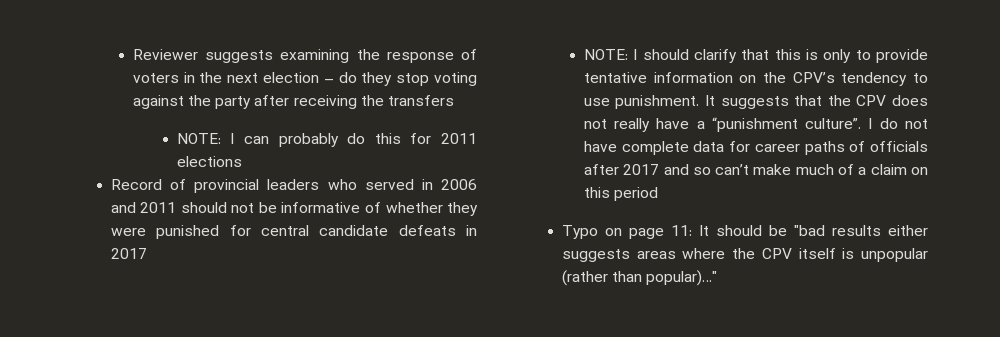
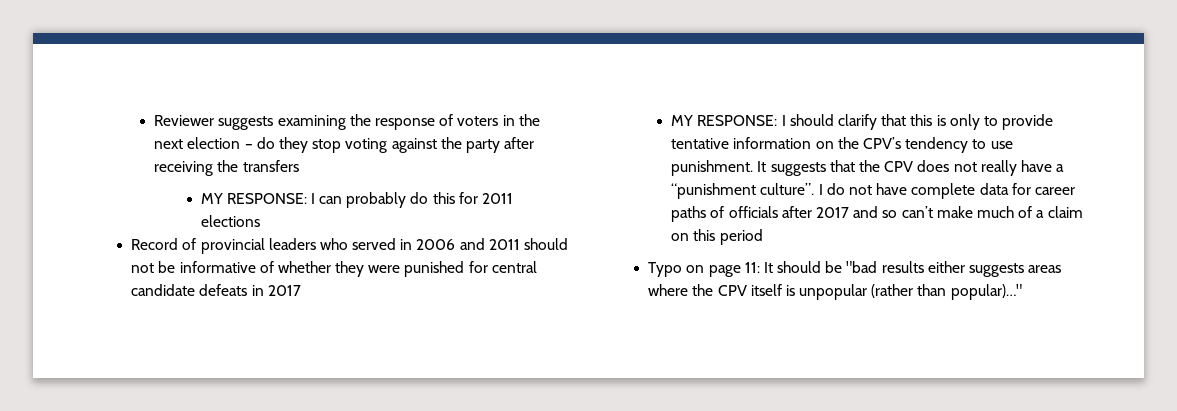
[176,133,221,144] NOTE: -> [200,193,307,204] MY RESPONSE:
[583,49,628,60] NOTE: -> [671,115,778,126] MY RESPONSE:

